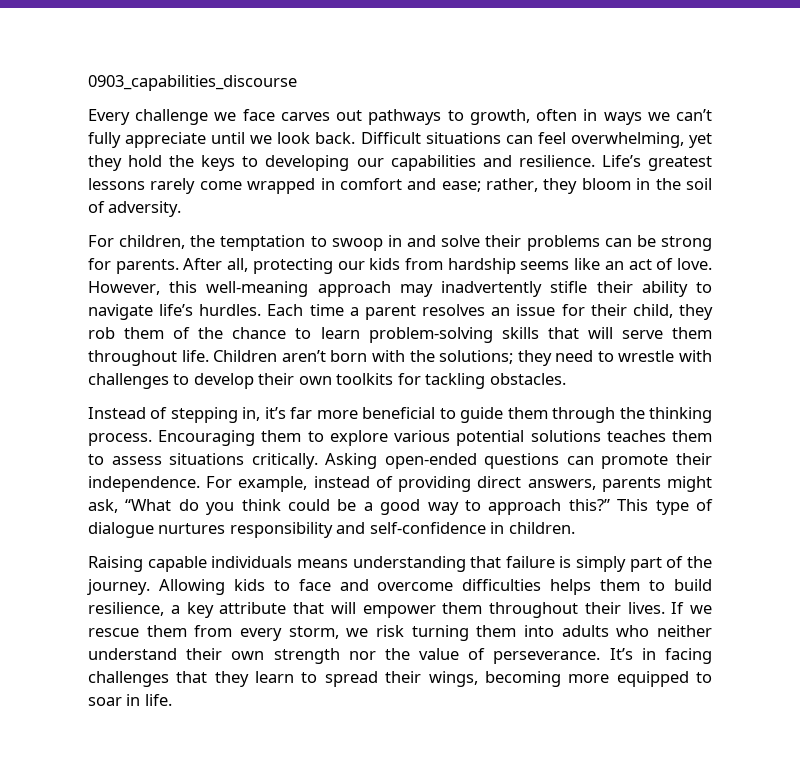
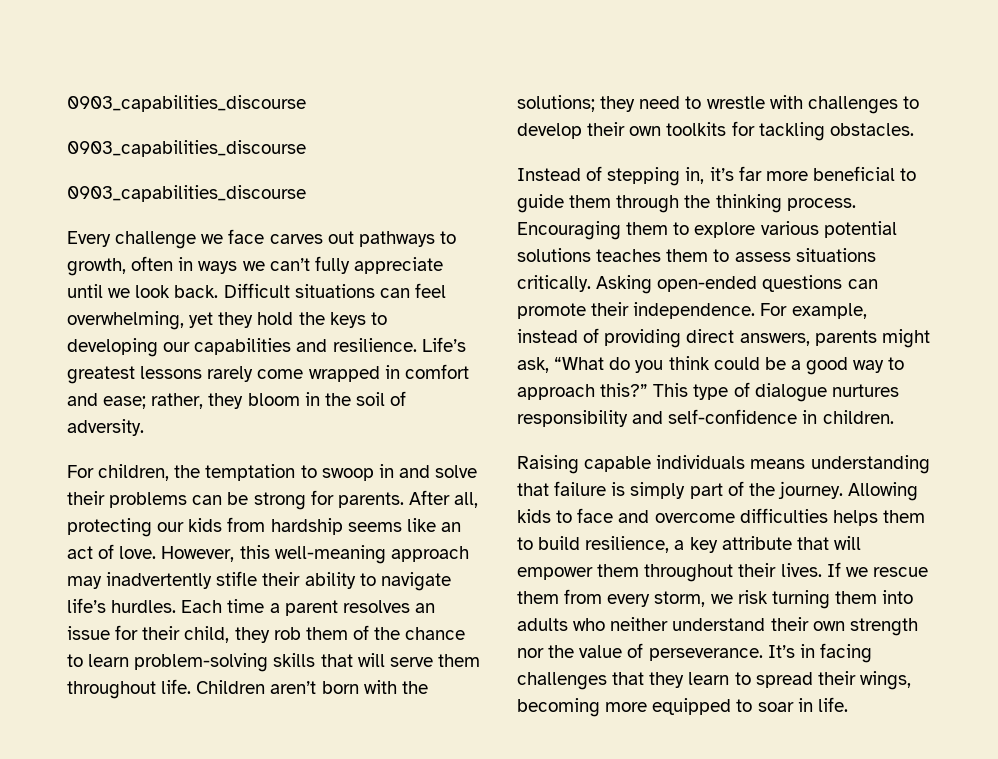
[88,75,297,91] 0903_capabilities_discourse -> [67,95,306,112] [67,140,306,157] [67,185,306,202] 0903_capabilities_discourse // 0903_capabilities_discourse // 0903_capabilities_discourse

